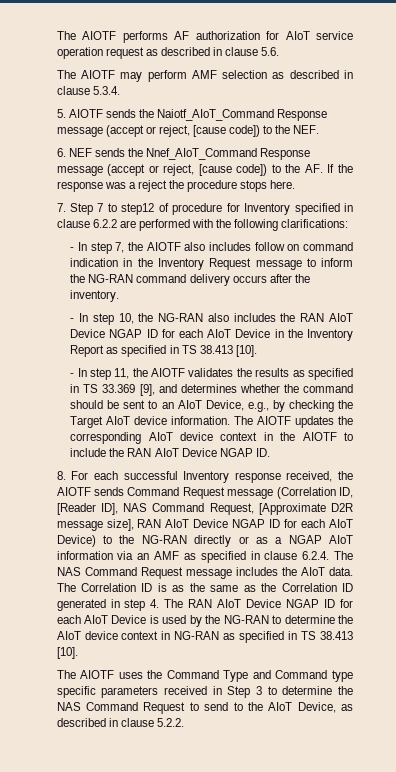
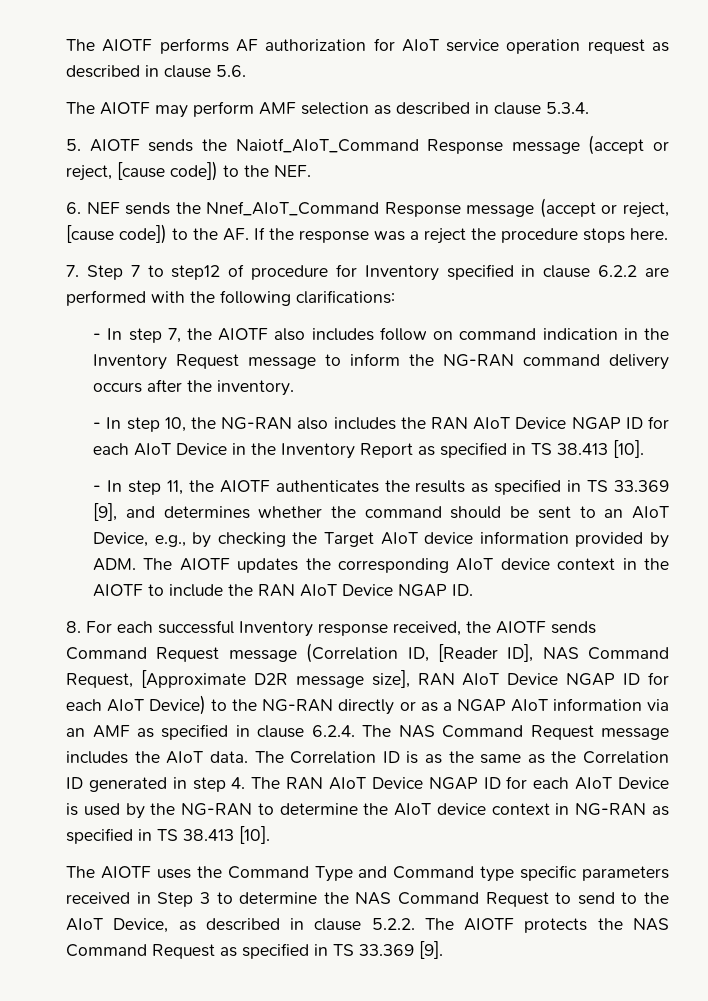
[188,368,234,377] validates -> [275,480,379,493] authenticates
[171,416,231,425] information. -> [479,531,669,548] [93,558,137,571] information provided by ADM.
(184, 722) none -> [424,918,669,933] [66,941,444,959] The AIOTF protects the NAS Command Request as specified in TS 33.369 [9].

